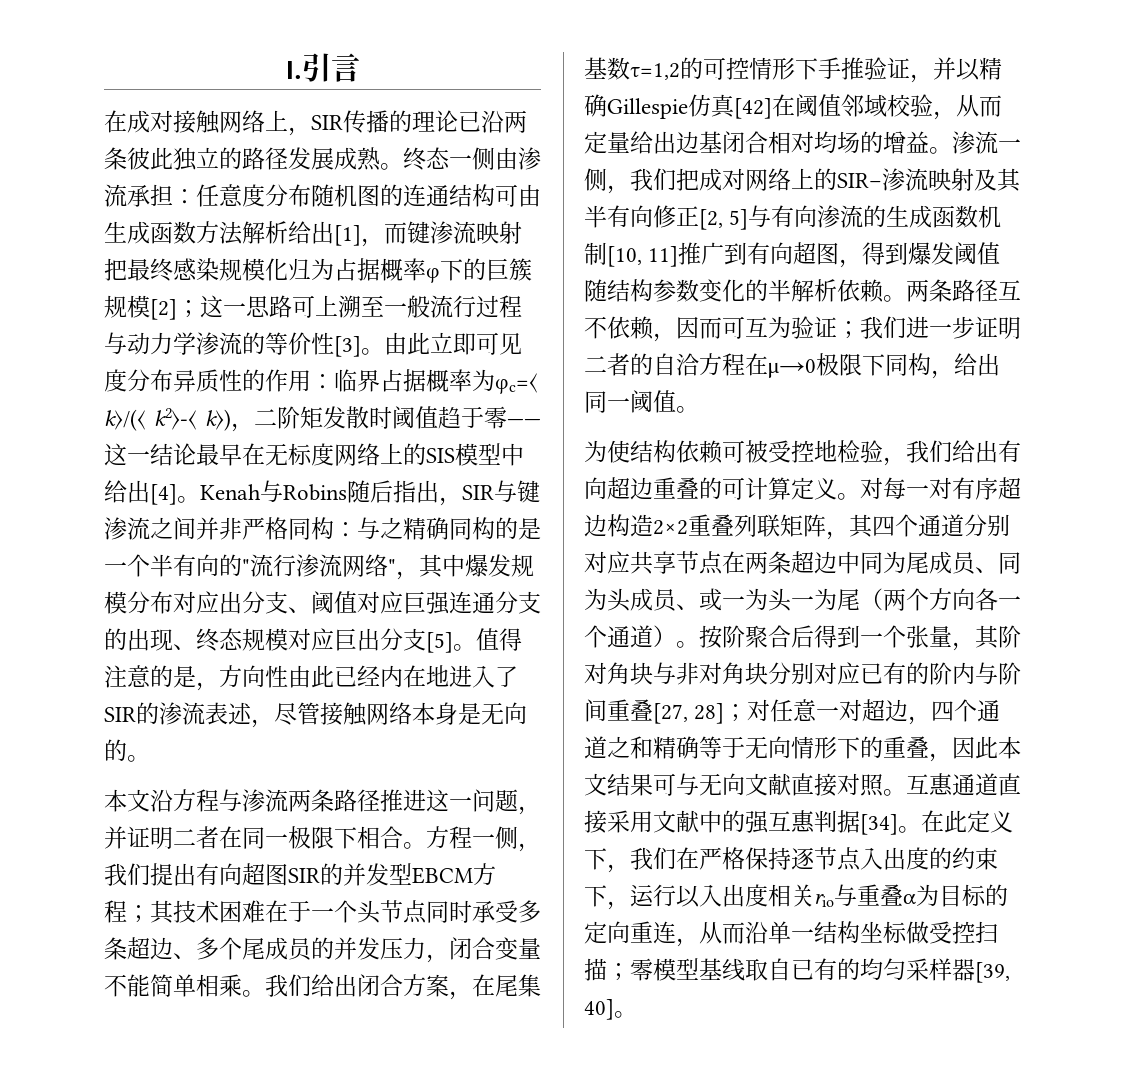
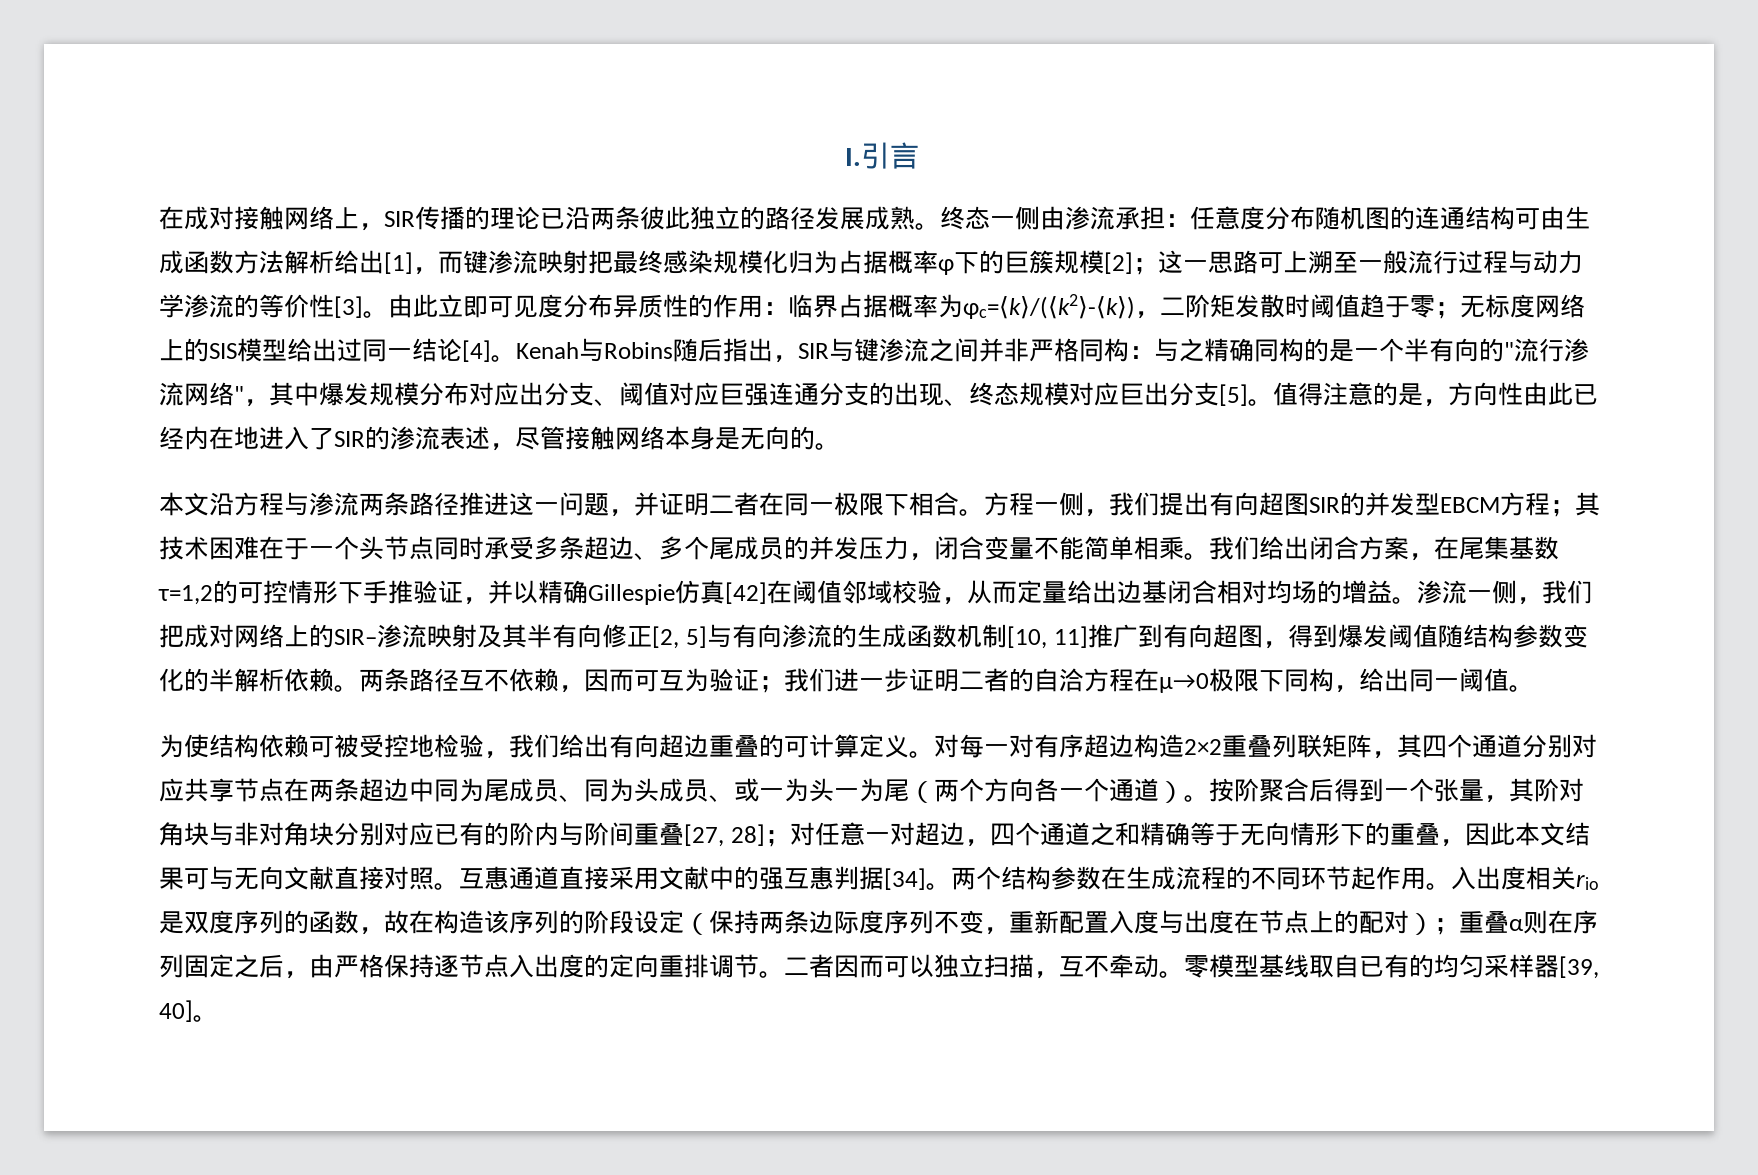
[495,373,537,394] [104,408,231,431] φc=⟨ k⟩/(⟨ k2⟩-⟨ k⟩) -> [963,294,1135,319] φc=⟨k⟩/(⟨k2⟩-⟨k⟩)
[507,419,541,426] [104,443,265,466] ——这一结论最早在 -> [1435,302,1460,319] ；
[501,443,524,466] [104,480,150,503] 中给出 -> [287,338,462,362] 给出过同一结论
[921,810,1013,833] [584,847,699,873] 在此定义下，我们在 -> [951,866,1599,890] [159,910,1598,935] [159,954,334,979] 两个结构参数在生成流程的不同环节起作用。入出度相关rio是双度序列的函数，故在构造该序列的阶段设定（保持两条边际度序列不变，重新配置入度与出度在节点上的配对）；重叠α则在序列固定之后，由
[952,847,998,870] [584,884,1008,910] [584,921,998,947] [584,958,630,981] 约束下，运行以入出度相关rio与重叠α为目标的定向重连，从而沿单一结构坐标做受控扫描； -> [609,954,1184,979] 定向重排调节。二者因而可以独立扫描，互不牵动。

